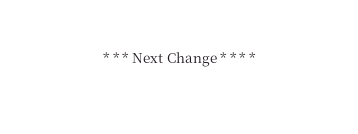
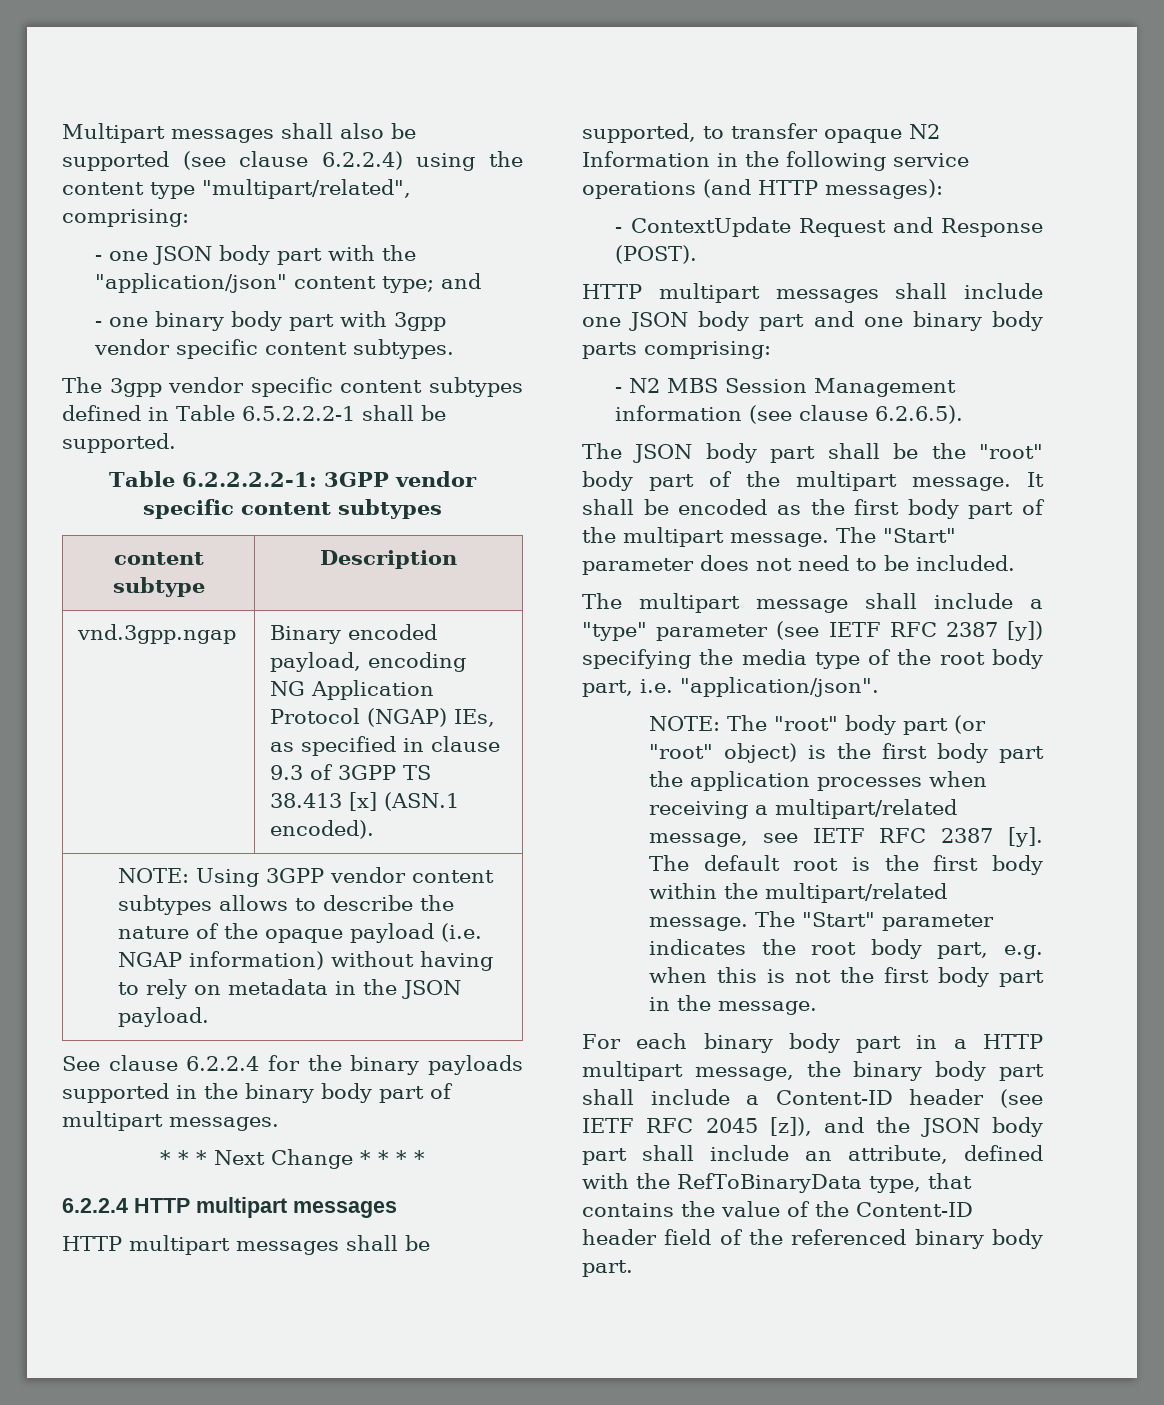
(102, 57) none -> [62,123,416,143] [62,151,523,171] [62,179,411,199] [62,209,189,227] [95,245,417,265] [95,273,482,293] [95,311,447,331] [94,339,455,359] [62,377,523,397] [62,405,446,421] [62,433,176,453] [109,471,477,487] [143,499,442,519] [113,552,204,565] [112,577,205,597] [320,550,457,569] [76,624,236,644] [269,624,437,644] [269,652,466,672] [269,680,434,700] [269,708,495,727] [269,736,500,756] [269,764,431,780] [269,792,459,811] [269,820,374,839] [117,867,494,887] [117,895,454,915] [117,923,482,943] [117,951,493,971] [117,979,461,999] [117,1007,209,1027] [62,1055,523,1075] [62,1083,453,1103] [62,1111,279,1131] Multipart messages shall also be supported (see clause 6.2.2.4) using the content type "multipart/related", comprising: // - one JSON body part with the "application/json" content type; and // - one binary body part with 3gpp vendor specific content subtypes. // The 3gpp vendor specific content subtypes defined in Table 6.5.2.2.2-1 shall be supported. // Table 6.2.2.2.2-1: 3GPP vendor specific content subtypes // content subtype | Description // vnd.3gpp.ngap | Binary encoded payload, encoding NG Application Protocol (NGAP) IEs, as specified in clause 9.3 of 3GPP TS 38.413 [x] (ASN.1 encoded). // NOTE: Using 3GPP vendor content subtypes allows to describe the nature of the opaque payload (i.e. NGAP information) without having to rely on metadata in the JSON payload. // See clause 6.2.2.4 for the binary payloads supported in the binary body part of multipart messages. //
(257, 57) none -> [62,1197,397,1218] [62,1235,430,1255] [582,123,940,143] [582,151,969,171] [582,179,943,199] [615,217,1043,237] [615,245,698,264] [582,283,1043,303] [582,311,1043,331] [582,341,771,359] [615,378,957,397] [615,405,964,424] [582,443,1043,463] [582,471,1044,491] [582,499,1045,519] [582,527,956,547] [582,555,1015,575] [582,593,1043,613] [582,621,1043,641] [582,649,1043,669] [582,677,879,697] [648,715,986,735] [648,743,1044,763] [648,771,987,791] [648,799,957,819] [648,827,1043,847] [648,855,1043,875] [648,883,947,903] [648,911,994,931] [648,939,1043,959] [648,967,1044,987] [648,995,817,1015] [582,1033,1043,1053] [582,1061,1044,1081] [582,1089,1043,1108] [582,1117,1043,1137] [582,1145,1043,1165] [582,1173,972,1193] [582,1201,973,1217] [582,1229,1043,1249] [582,1260,633,1277] // 6.2.2.4 HTTP multipart messages // HTTP multipart messages shall be supported, to transfer opaque N2 Information in the following service operations (and HTTP messages): // - ContextUpdate Request and Response (POST). // HTTP multipart messages shall include one JSON body part and one binary body parts comprising: // - N2 MBS Session Management information (see clause 6.2.6.5). // The JSON body part shall be the "root" body part of the multipart message. It shall be encoded as the first body part of the multipart message. The "Start" parameter does not need to be included. // The multipart message shall include a "type" parameter (see IETF RFC 2387 [y]) specifying the media type of the root body part, i.e. "application/json". // NOTE: The "root" body part (or "root" object) is the first body part the application processes when receiving a multipart/related message, see IETF RFC 2387 [y]. The default root is the first body within the multipart/related message. The "Start" parameter indicates the root body part, e.g. when this is not the first body part in the message. // For each binary body part in a HTTP multipart message, the binary body part shall include a Content-ID header (see IETF RFC 2045 [z]), and the JSON body part shall include an attribute, defined with the RefToBinaryData type, that contains the value of the Content-ID header field of the referenced binary body part.

